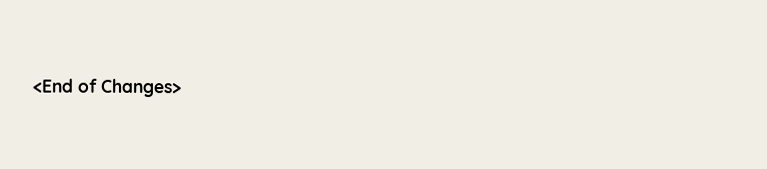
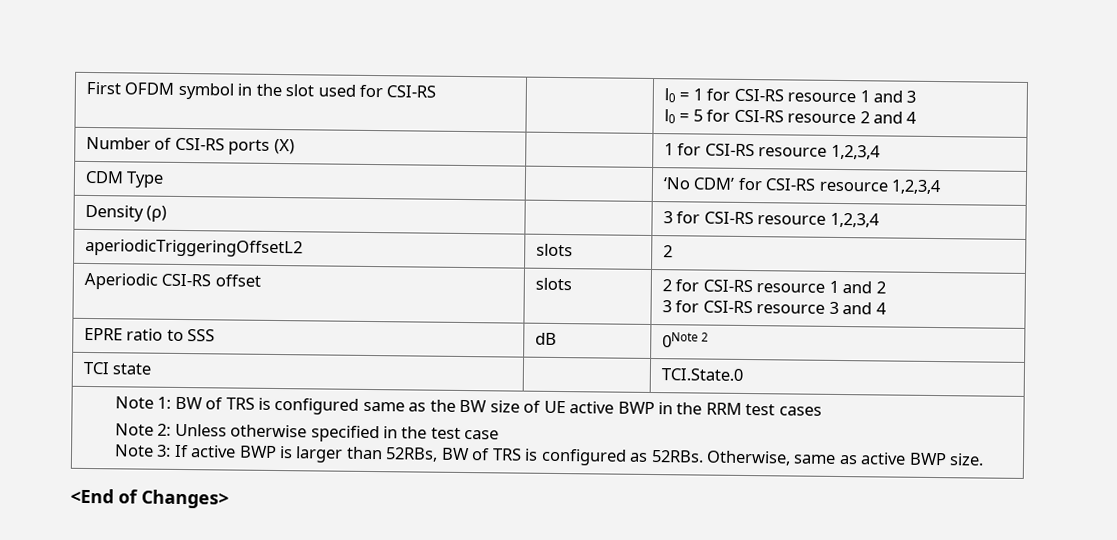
(32, 85) none -> [85,81,437,100] [663,88,917,103] [663,109,918,124] [85,136,295,155] [663,143,881,160] [84,170,165,188] [662,177,942,195] [84,204,168,222] [662,211,880,228] [84,238,303,258] [535,243,573,257] [662,245,673,258] [83,272,261,290] [534,277,572,291] [661,279,886,294] [661,300,887,315] [83,327,216,342] [534,332,557,345] [661,332,710,348] [82,361,152,375] [660,368,743,381] [114,396,822,416] [114,423,500,443] [113,444,985,466] First OFDM symbol in the slot used for CSI-RS | | l0 = 1 for CSI-RS resource 1 and 3 // l0 = 5 for CSI-RS resource 2 and 4 // Number of CSI-RS ports (X) | | 1 for CSI-RS resource 1,2,3,4 // CDM Type | | ‘No CDM’ for CSI-RS resource 1,2,3,4 // Density (ρ) | | 3 for CSI-RS resource 1,2,3,4 // aperiodicTriggeringOffsetL2 | slots | 2 // Aperiodic CSI-RS offset | slots | 2 for CSI-RS resource 1 and 2 // 3 for CSI-RS resource 3 and 4 // EPRE ratio to SSS | dB | 0Note 2 // TCI state | | TCI.State.0 // Note 1: BW of TRS is configured same as the BW size of UE active BWP in the RRM test cases // Note 2: Unless otherwise specified in the test case // Note 3: If active BWP is larger than 52RBs, BW of TRS is configured as 52RBs. Otherwise, same as active BWP size. //

